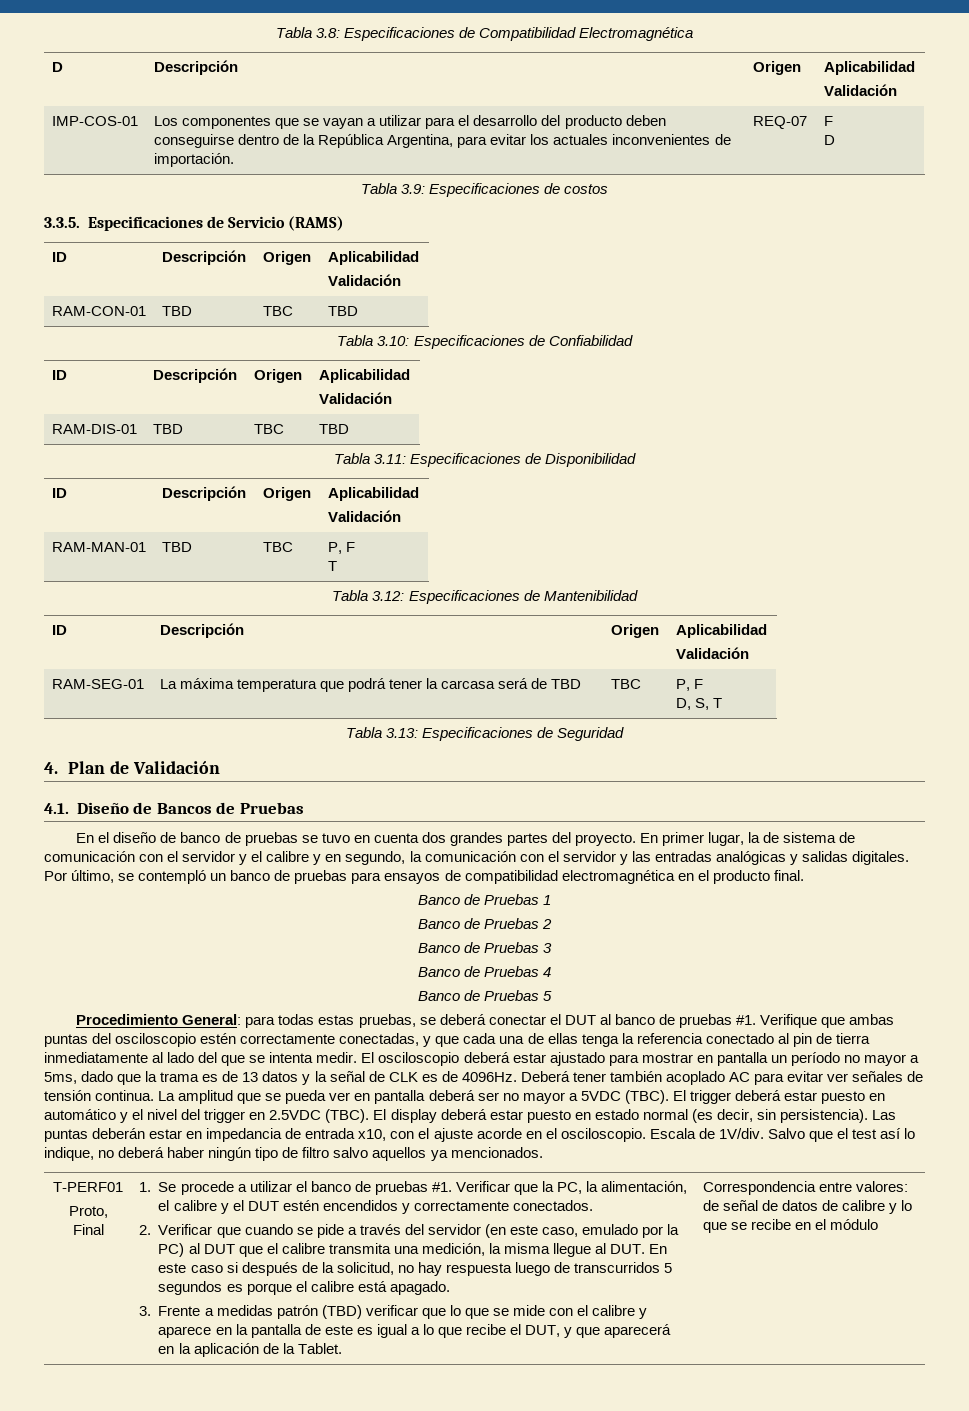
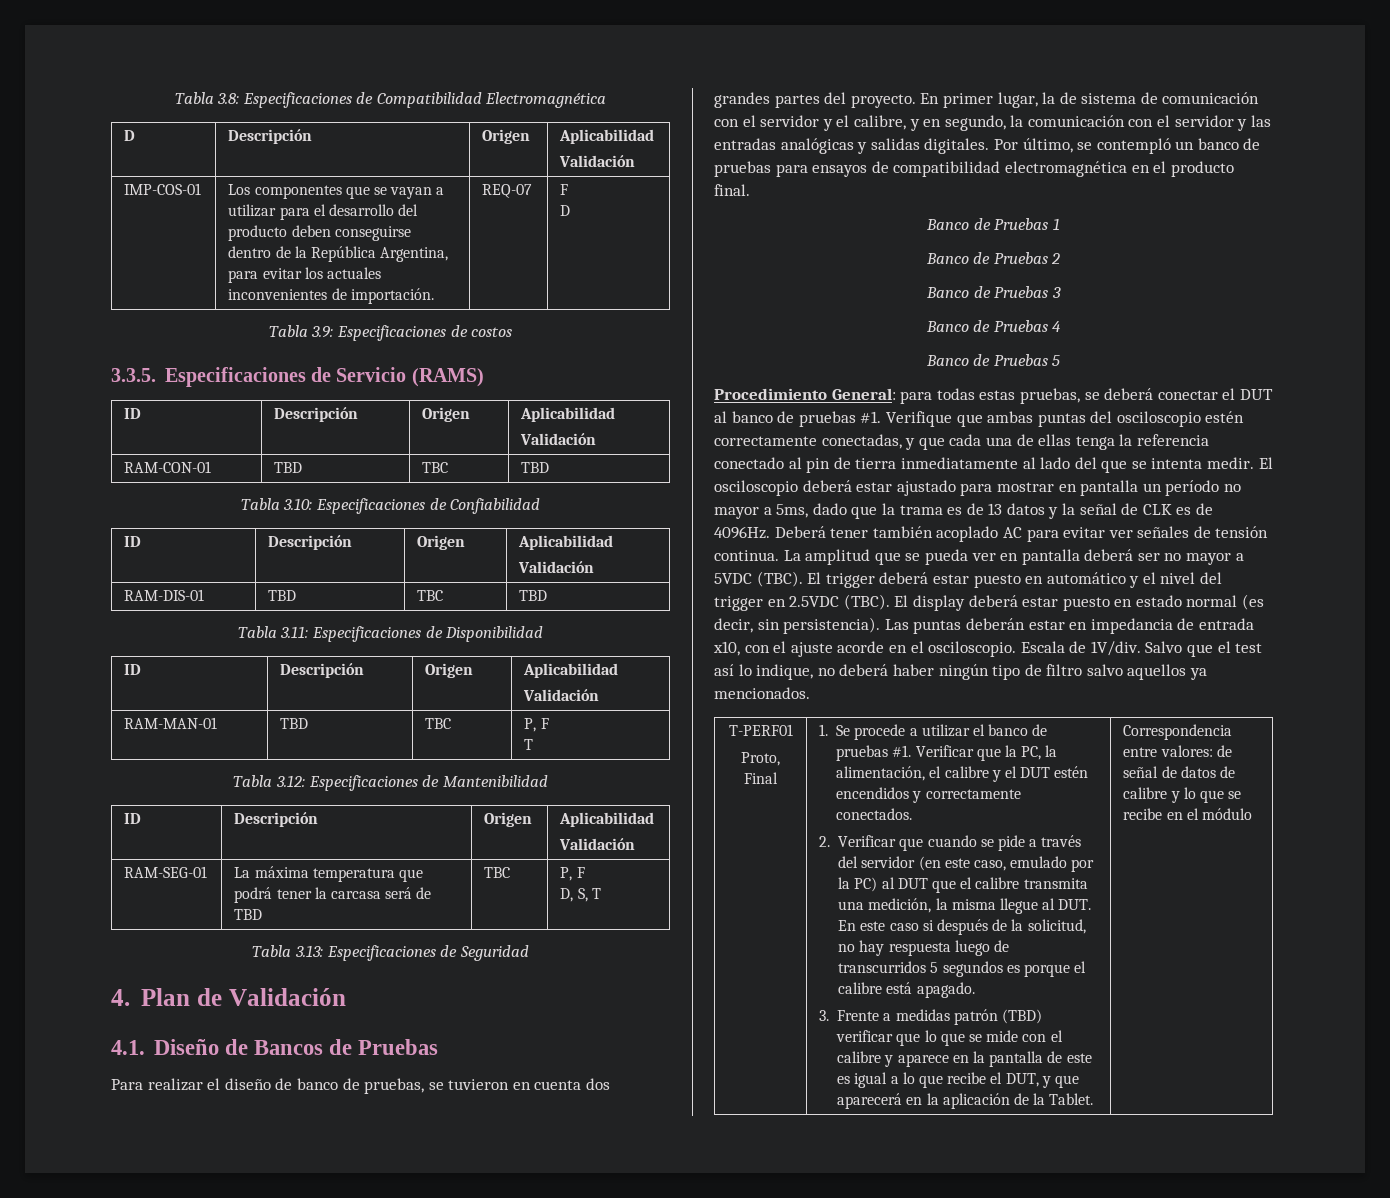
[76,833,95,843] En -> [111,1078,203,1091] Para realizar
[244,832,350,846] pruebas se tuvo -> [364,1078,510,1094] pruebas, se tuvieron
[266,851,310,862] calibre -> [853,115,906,130] calibre,

